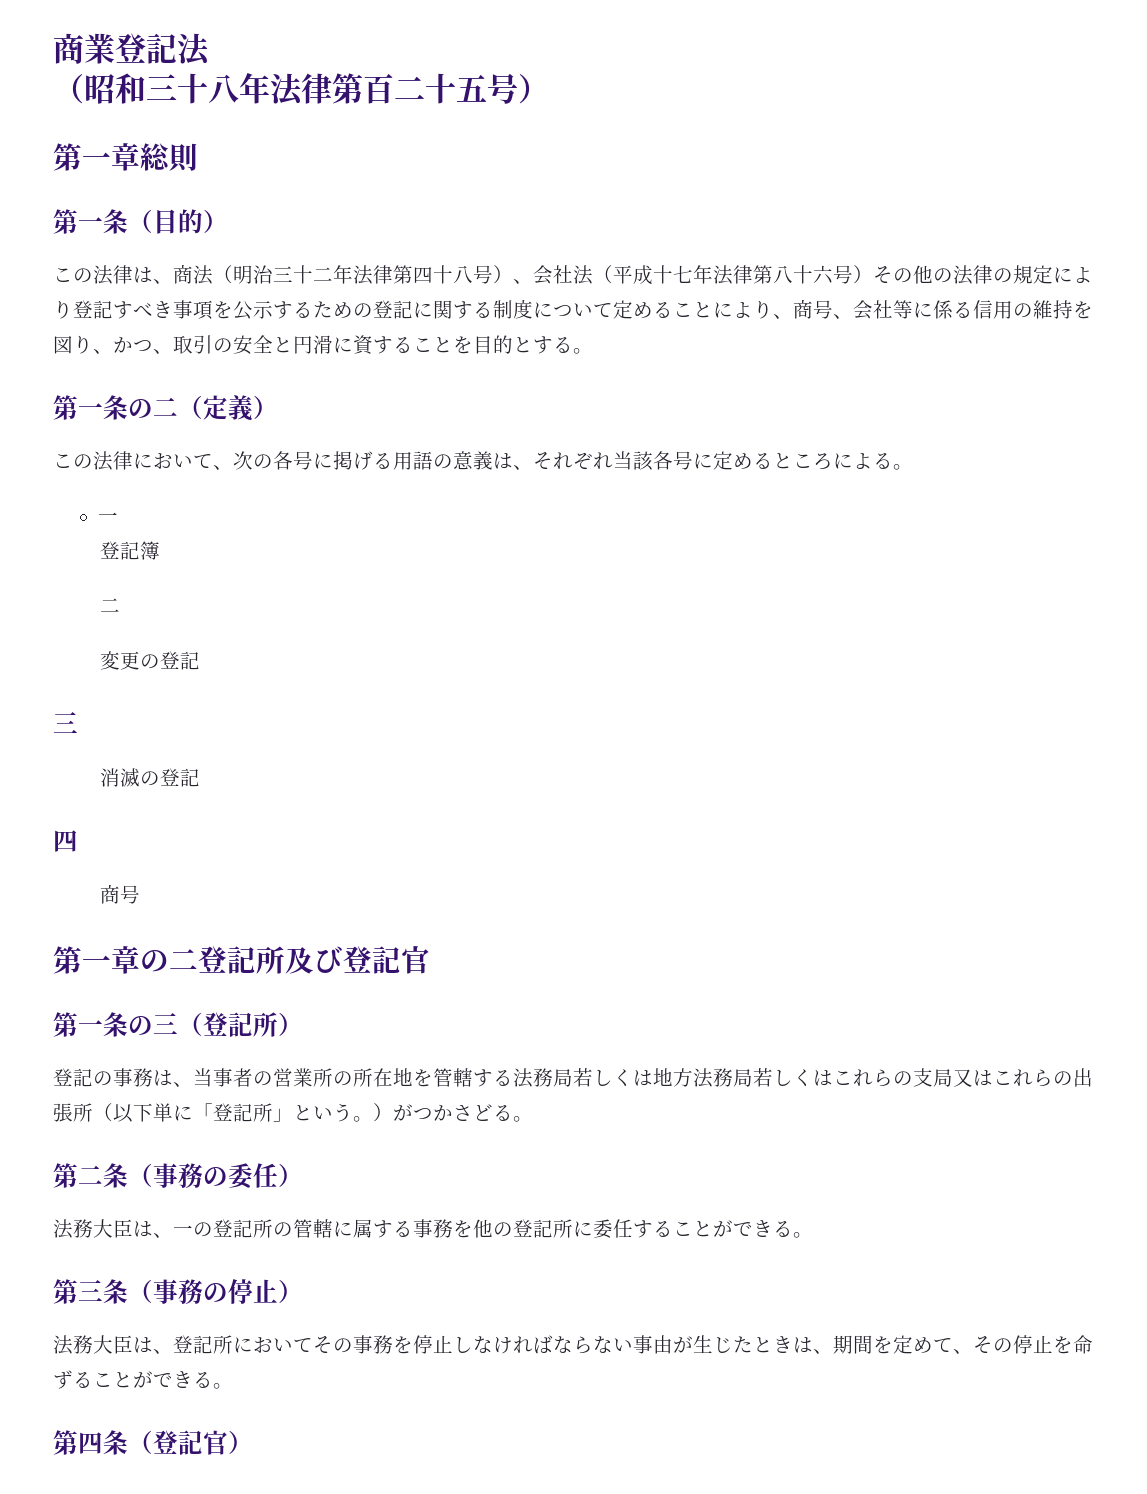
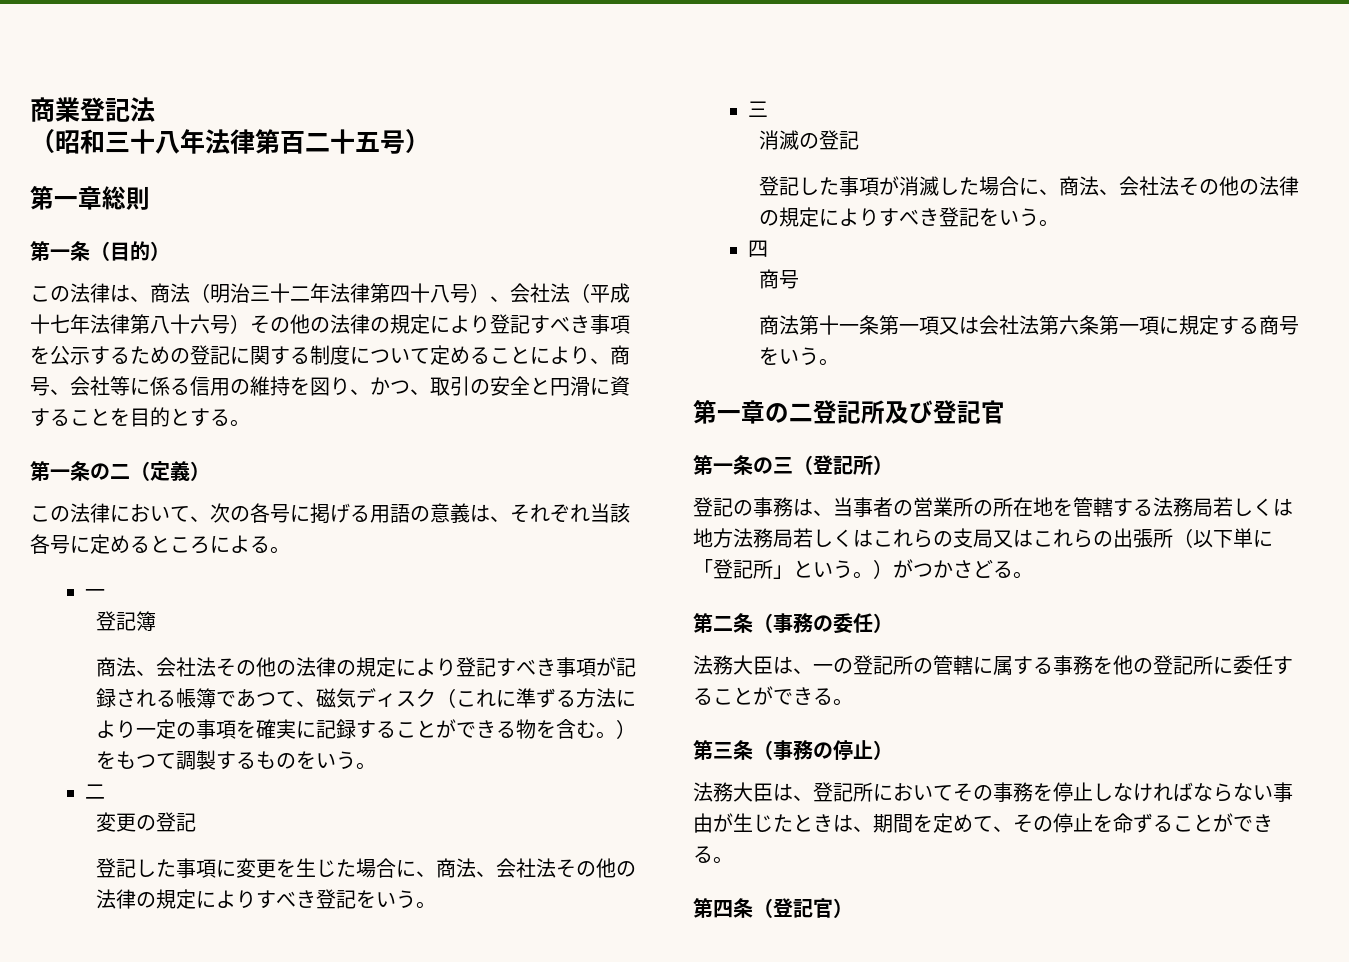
[99,598,120,613] [99,651,200,670] [53,712,78,733] [99,768,200,787] [53,830,78,852] [99,885,140,904] 二 // 変更の登記 // 三 // 消滅の登記 // 四 // 商号 -> [95,657,636,677] [95,688,636,708] [95,719,636,739] [95,750,376,770] [84,784,105,799] [95,812,196,832] [95,858,636,878] [95,889,436,909] [747,101,768,117] [758,130,859,150] [758,176,1299,196] [758,207,1059,227] [747,240,768,258] [758,269,799,289] [758,315,1299,335] [758,347,839,366] 商法、会社法その他の法律の規定により登記すべき事項が記録される帳簿であつて、磁気ディスク（これに準ずる方法により一定の事項を確実に記録することができる物を含む。）をもつて調製するものをいう。 // 二 // 変更の登記 // 登記した事項に変更を生じた場合に、商法、会社法その他の法律の規定によりすべき登記をいう。 // 三 // 消滅の登記 // 登記した事項が消滅した場合に、商法、会社法その他の法律の規定によりすべき登記をいう。 // 四 // 商号 // 商法第十一条第一項又は会社法第六条第一項に規定する商号をいう。

